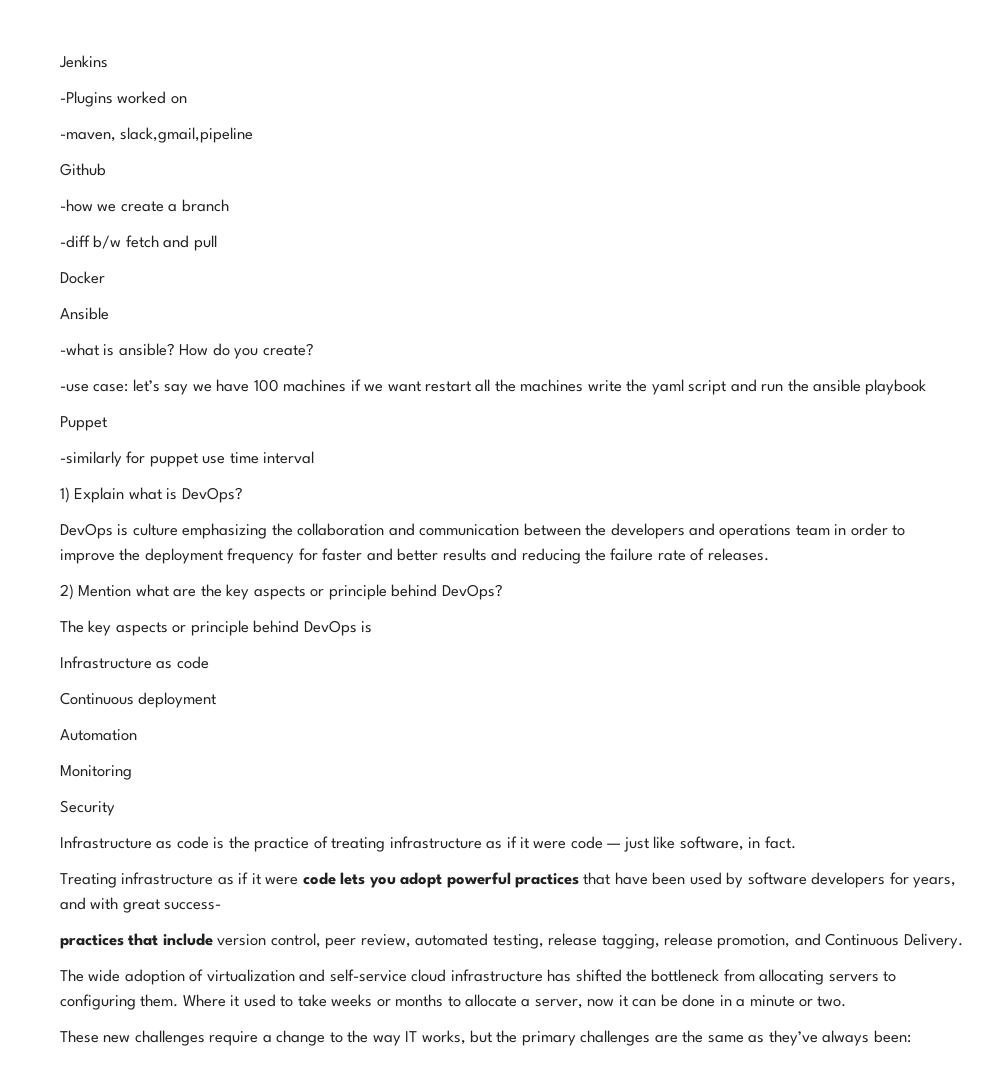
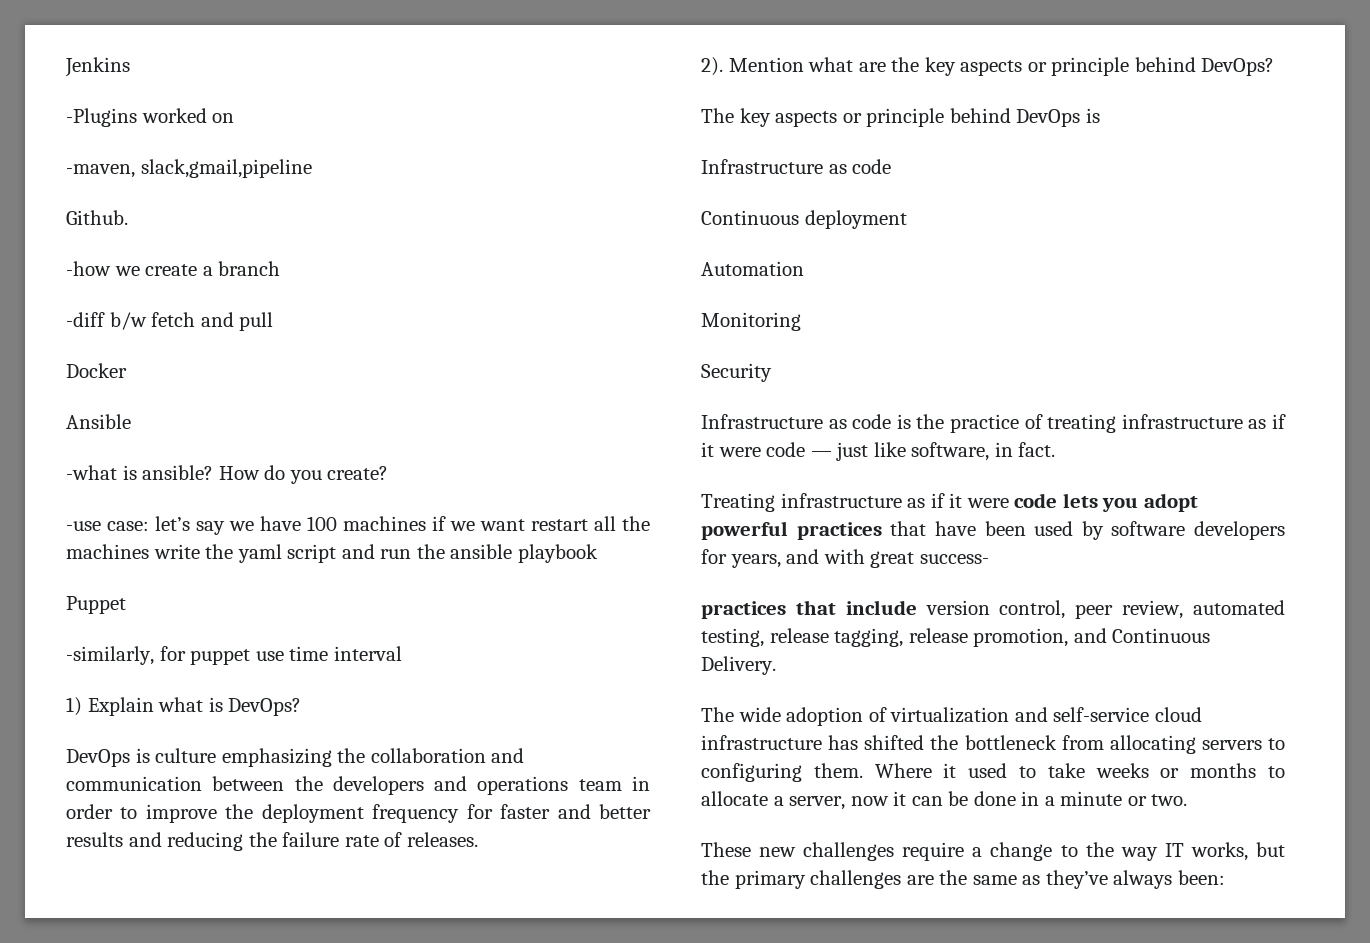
[60,163,106,176] Github -> [66,210,128,225] Github.
[60,451,122,467] -similarly -> [66,646,154,665] -similarly,
[60,584,74,600] 2) -> [701,57,723,76] 2).

